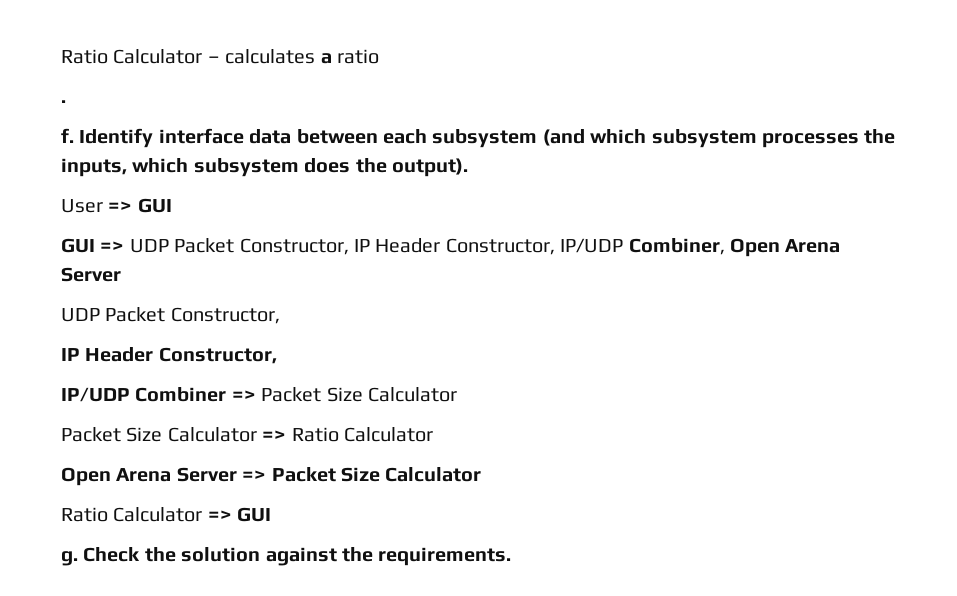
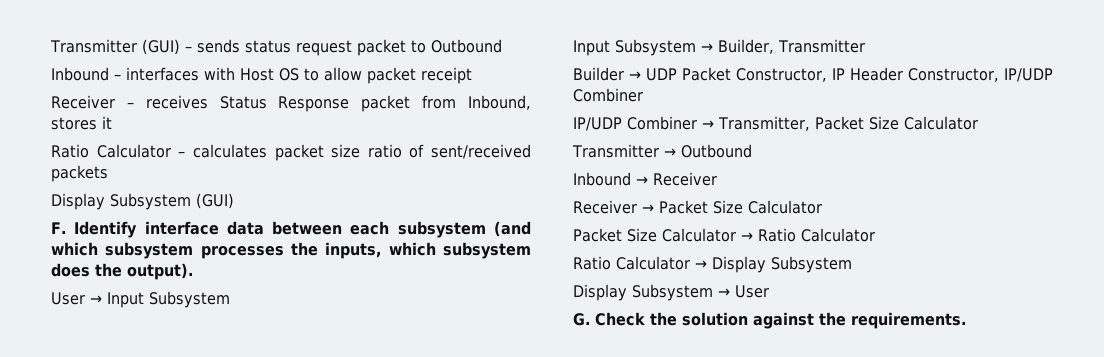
(61, 56) none -> [50,39,502,56] [51,67,472,84] [51,95,531,112] [51,116,112,130] Transmitter (GUI) – sends status request packet to Outbound // Inbound – interfaces with Host OS to allow packet receipt // Receiver – receives Status Response packet from Inbound, stores it //
[320,53,332,64] a -> [274,144,361,161] packet size
[61,100,66,103] [61,128,74,143] // . // f. -> [409,144,531,159] [51,165,108,182] [51,193,234,210] [51,222,66,234] of sent/received packets // Display Subsystem (GUI) // F.
[108,198,172,213] [61,238,125,253] => GUI // GUI => -> [90,291,230,308] [573,39,865,56] [573,67,641,81] → Input Subsystem // Input Subsystem → Builder, Transmitter // Builder →
[628,238,841,257] [61,267,121,282] [61,307,280,324] [61,347,277,364] [61,387,256,402] Combiner, Open Arena Server // UDP Packet Constructor, // IP Header Constructor, // IP/UDP Combiner => -> [573,88,643,102] [573,116,978,131] [572,144,752,158] [573,172,717,186] [573,200,654,214] Combiner // IP/UDP Combiner → Transmitter, Packet Size Calculator // Transmitter → Outbound // Inbound → Receiver // Receiver →
[262,430,287,441] => -> [741,232,753,241] →
[61,467,482,486] [61,507,272,522] [61,551,78,566] Open Arena Server => Packet Size Calculator // Ratio Calculator => GUI // g. -> [573,256,852,273] [573,284,769,301] [573,313,590,326] Ratio Calculator → Display Subsystem // Display Subsystem → User // G.

